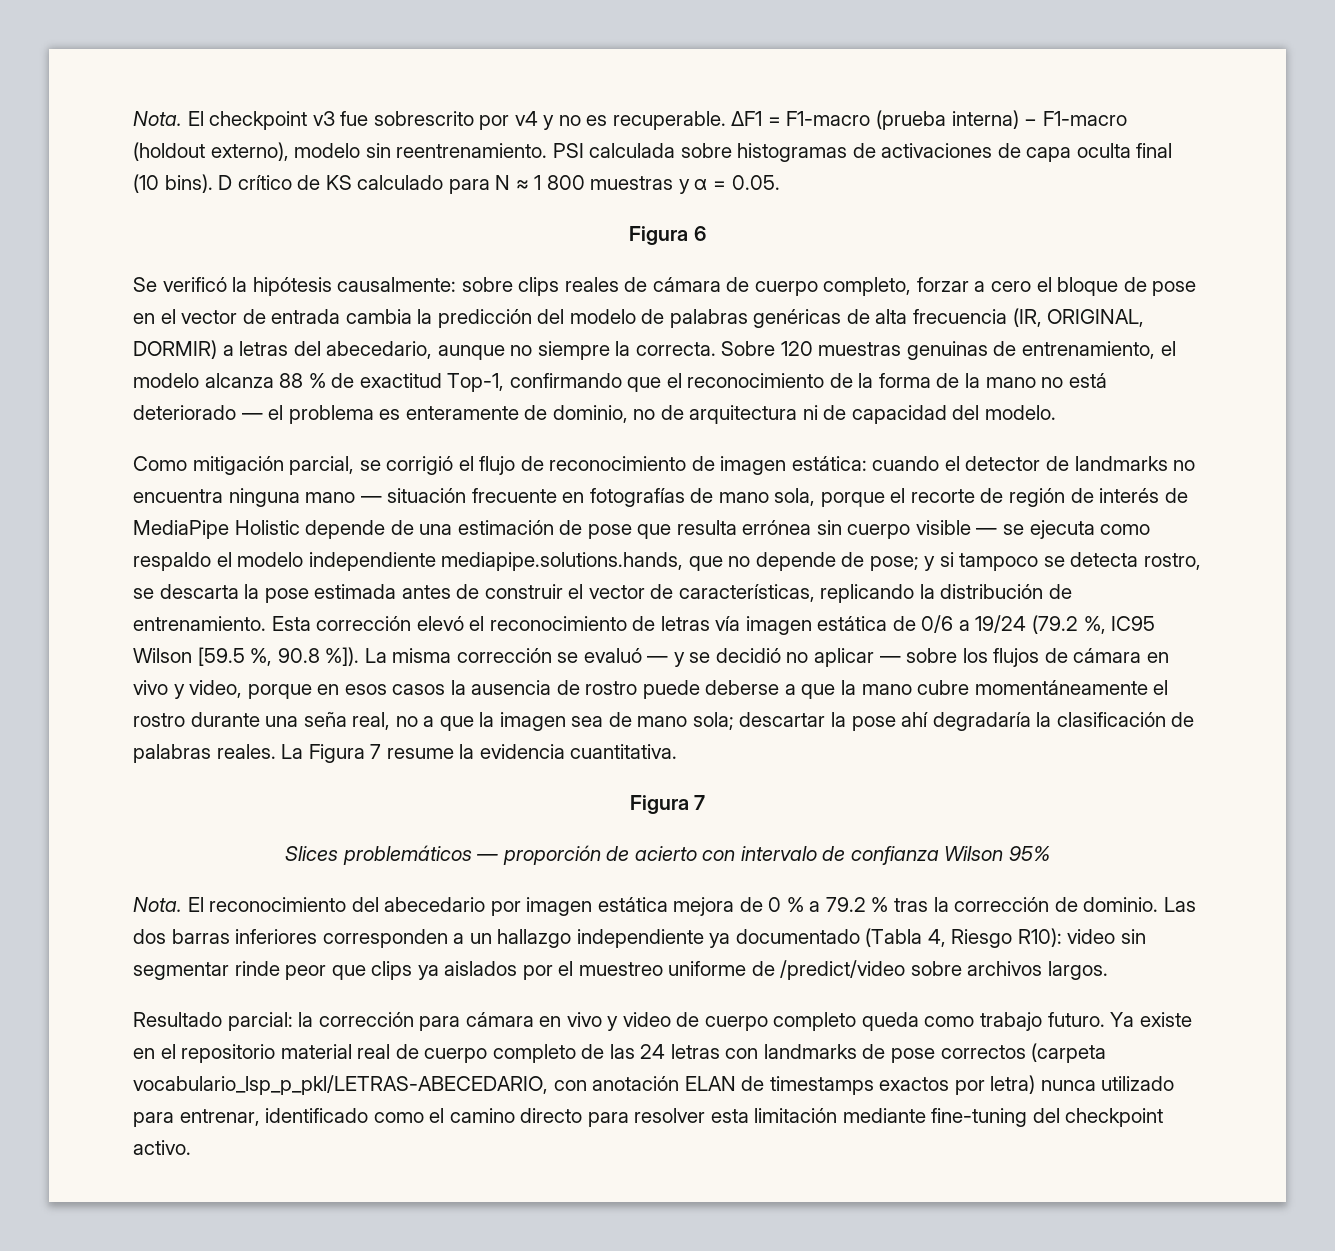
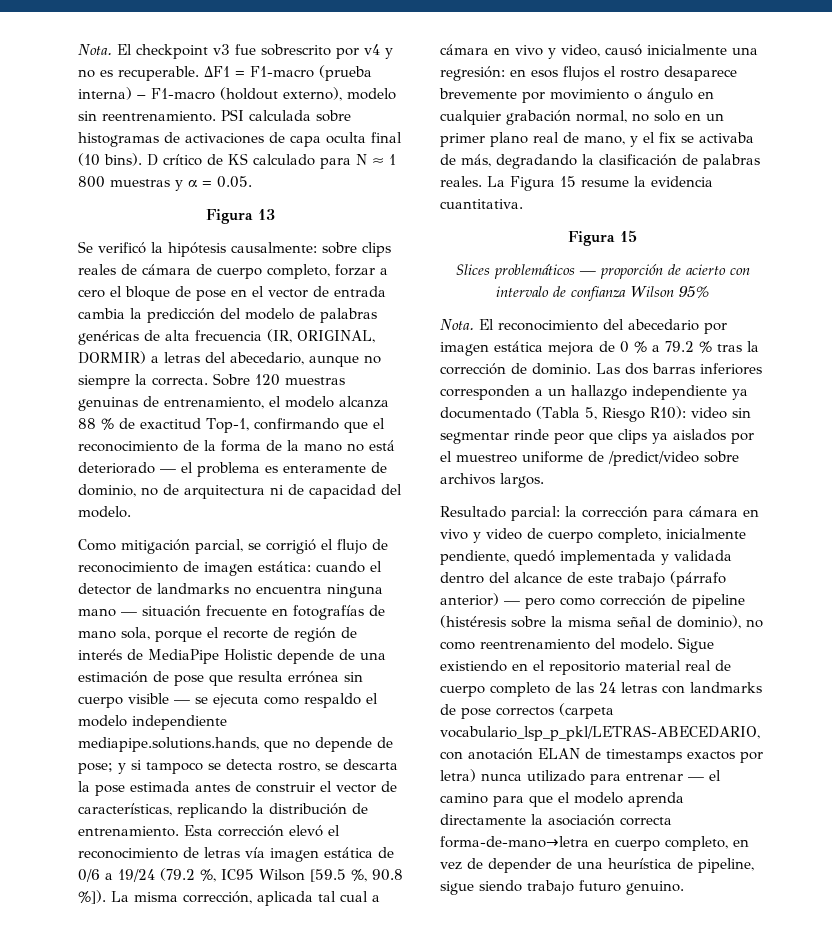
[693,226,706,241] 6 -> [258,209,275,220] 13
[456,648,1068,667] corrección se evaluó — y se decidió no aplicar — sobre los flujos de -> [183,891,380,906] corrección, aplicada tal cual a
[247,680,1169,699] [133,712,1031,731] porque en esos casos la ausencia de rostro puede deberse a que la mano cubre momentáneamente el rostro durante una seña real, no a que la imagen sea de mano sola; descartar la pose ahí degradaría -> [605,44,758,56] [440,66,737,81] [439,88,714,103] [440,110,724,125] [440,132,754,147] [440,154,577,169] causó inicialmente una regresión: en esos flujos el rostro desaparece brevemente por movimiento o ángulo en cualquier grabación normal, no solo en un primer plano real de mano, y el fix se activaba de más, degradando
[370,744,382,759] 7 -> [560,176,576,187] 15
[694,795,706,810] 7 -> [620,230,637,242] 15
[927,929,946,947] 4, -> [584,407,597,420] 5,
[773,1012,1192,1031] completo queda como trabajo futuro. Ya existe -> [598,528,746,543] [440,550,732,565] [440,571,726,587] [440,593,745,609] [440,615,763,629] [440,637,714,653] [440,660,507,672] completo, inicialmente pendiente, quedó implementada y validada dentro del alcance de este trabajo (párrafo anterior) — pero como corrección de pipeline (histéresis sobre la misma señal de dominio), no como reentrenamiento del modelo. Sigue existiendo
[179,1108,1164,1127] [133,1140,191,1155] entrenar, identificado como el camino directo para resolver esta limitación mediante fine-tuning del checkpoint activo. -> [626,770,721,781] [440,792,684,807] [440,814,672,826] [440,836,749,851] [440,858,754,873] [440,880,684,895] entrenar — el camino para que el modelo aprenda directamente la asociación correcta forma-de-mano→letra en cuerpo completo, en vez de depender de una heurística de pipeline, sigue siendo trabajo futuro genuino.

